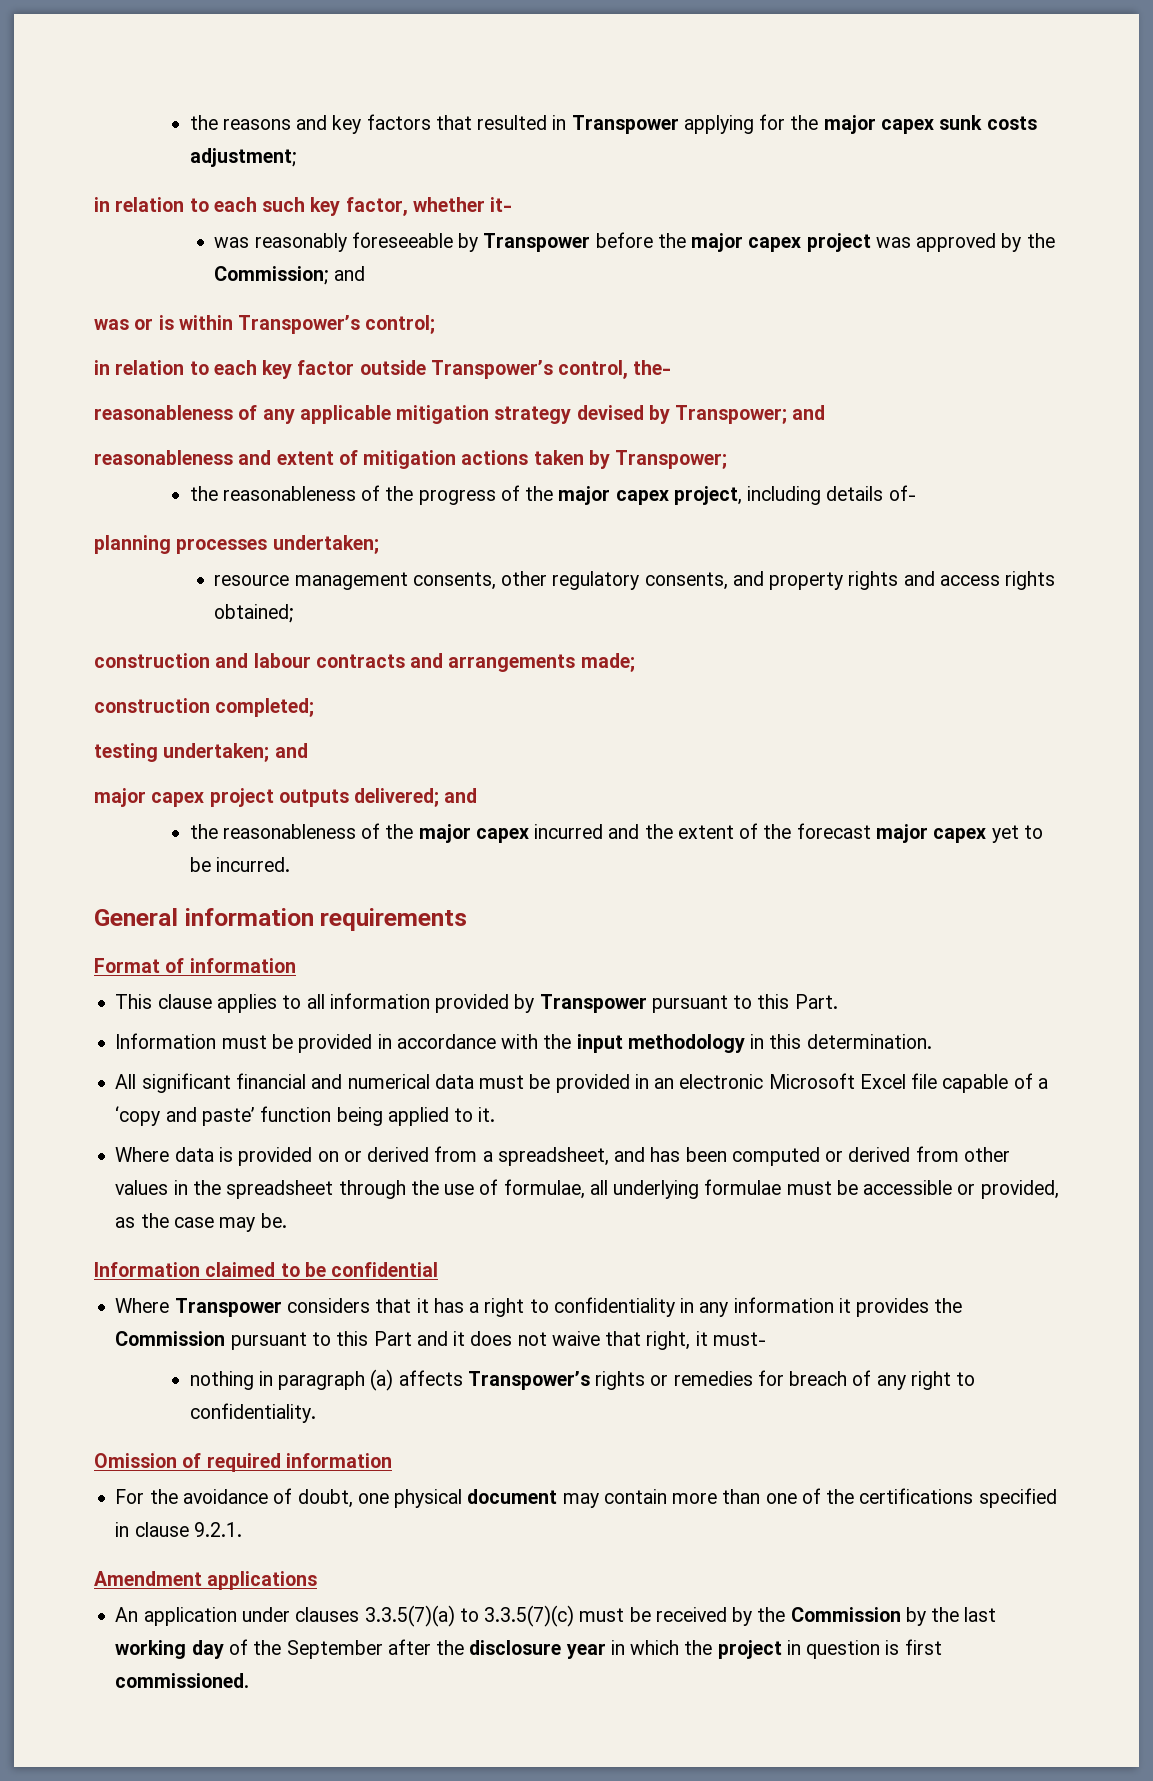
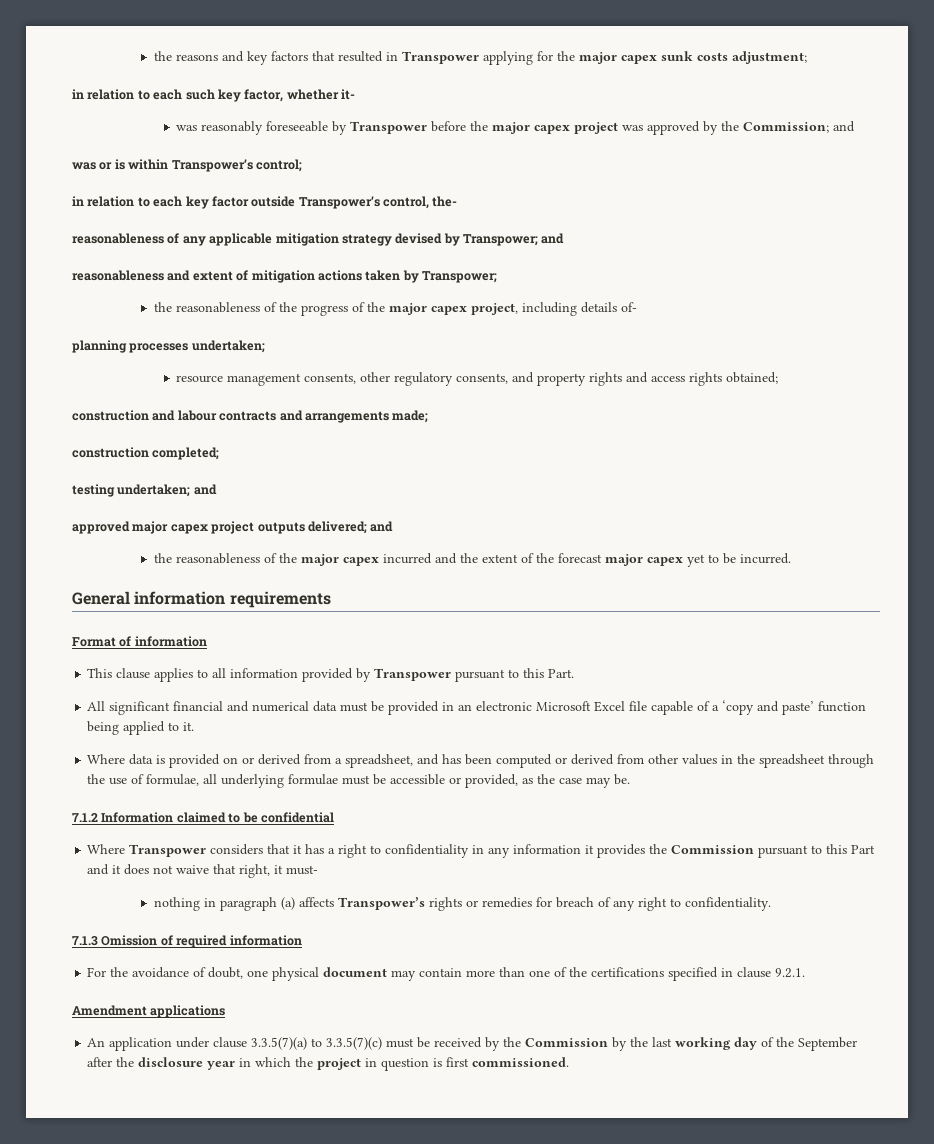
(308, 750) none -> [72,521,130,534] approved
[115,1033,932,1053] // Information must be provided in accordance with the input methodology in this determination. -> (575, 673) none
(287, 1220) none -> [72,813,98,822] 7.1.2
(316, 1413) none -> [72,936,98,946] 7.1.3
[295,1607,360,1622] clauses -> [213,1037,248,1048] clause

